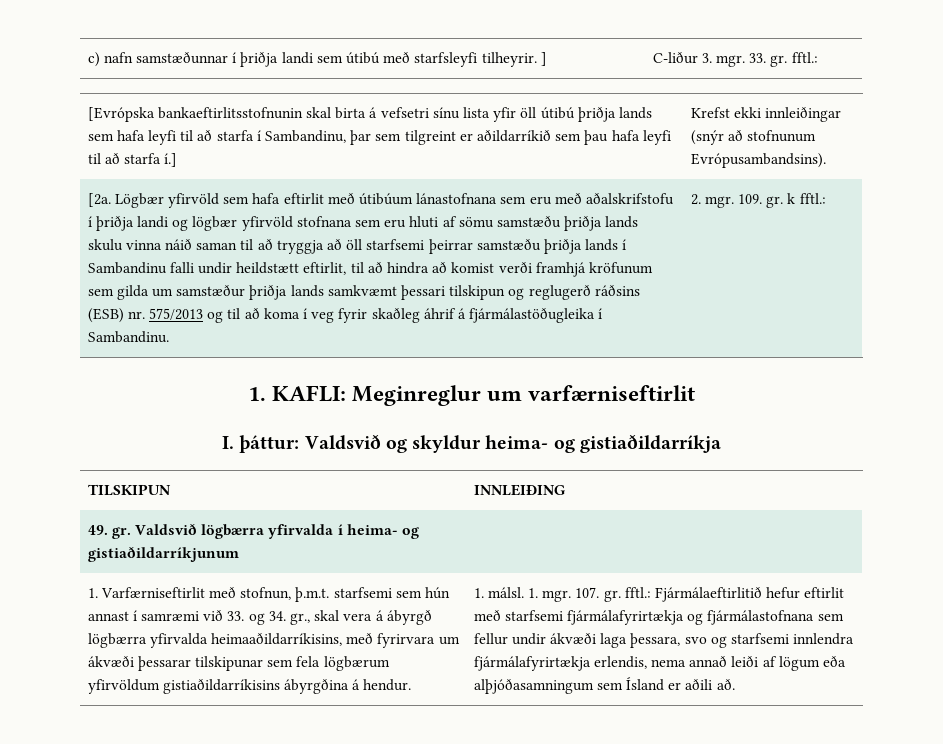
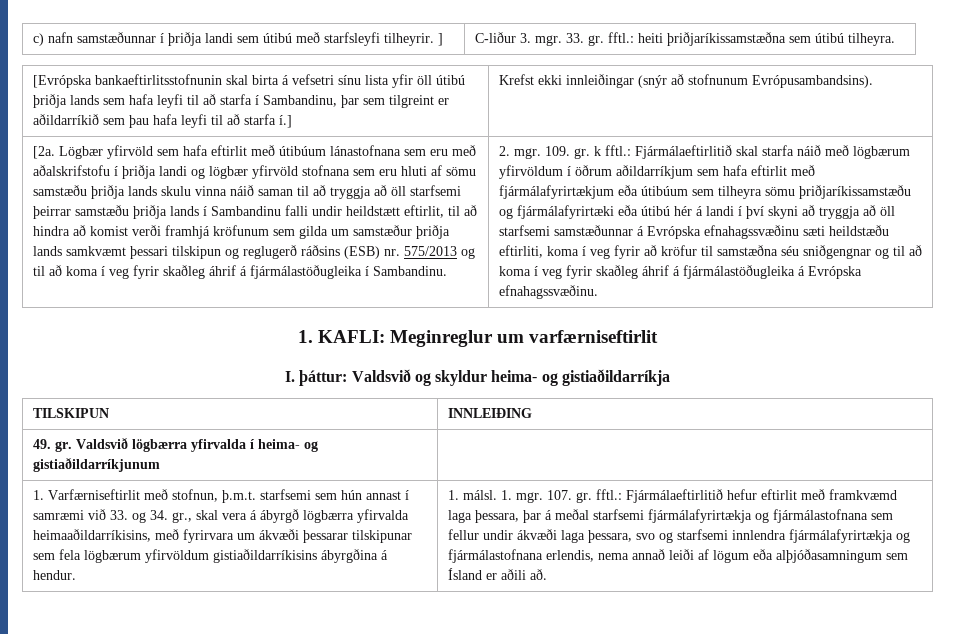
(818, 57) none -> [637,32,895,46] heiti þriðjaríkissamstæðna sem útibú tilheyra.
(826, 198) none -> [634,145,910,159] [498,165,815,179] [498,185,911,199] [498,205,895,219] [498,225,889,239] [498,245,922,259] [498,265,862,279] [498,285,598,299] Fjármálaeftirlitið skal starfa náið með lögbærum yfirvöldum í öðrum aðildarríkjum sem hafa eftirlit með fjármálafyrirtækjum eða útibúum sem tilheyra sömu þriðjaríkissamstæðu og fjármálafyrirtæki eða útibú hér á landi í því skyni að tryggja að öll starfsemi samstæðunnar á Evrópska efnahagssvæðinu sæti heildstæðu eftirliti, koma í veg fyrir að kröfur til samstæðna séu sniðgengnar og til að koma í veg fyrir skaðleg áhrif á fjármálastöðugleika á Evrópska efnahagssvæðinu.
(501, 615) none -> [828,489,897,500] [447,509,589,523] framkvæmd laga þessara, þar á meðal
(591, 663) none -> [895,532,910,543] [447,549,543,563] og fjármálastofnana

